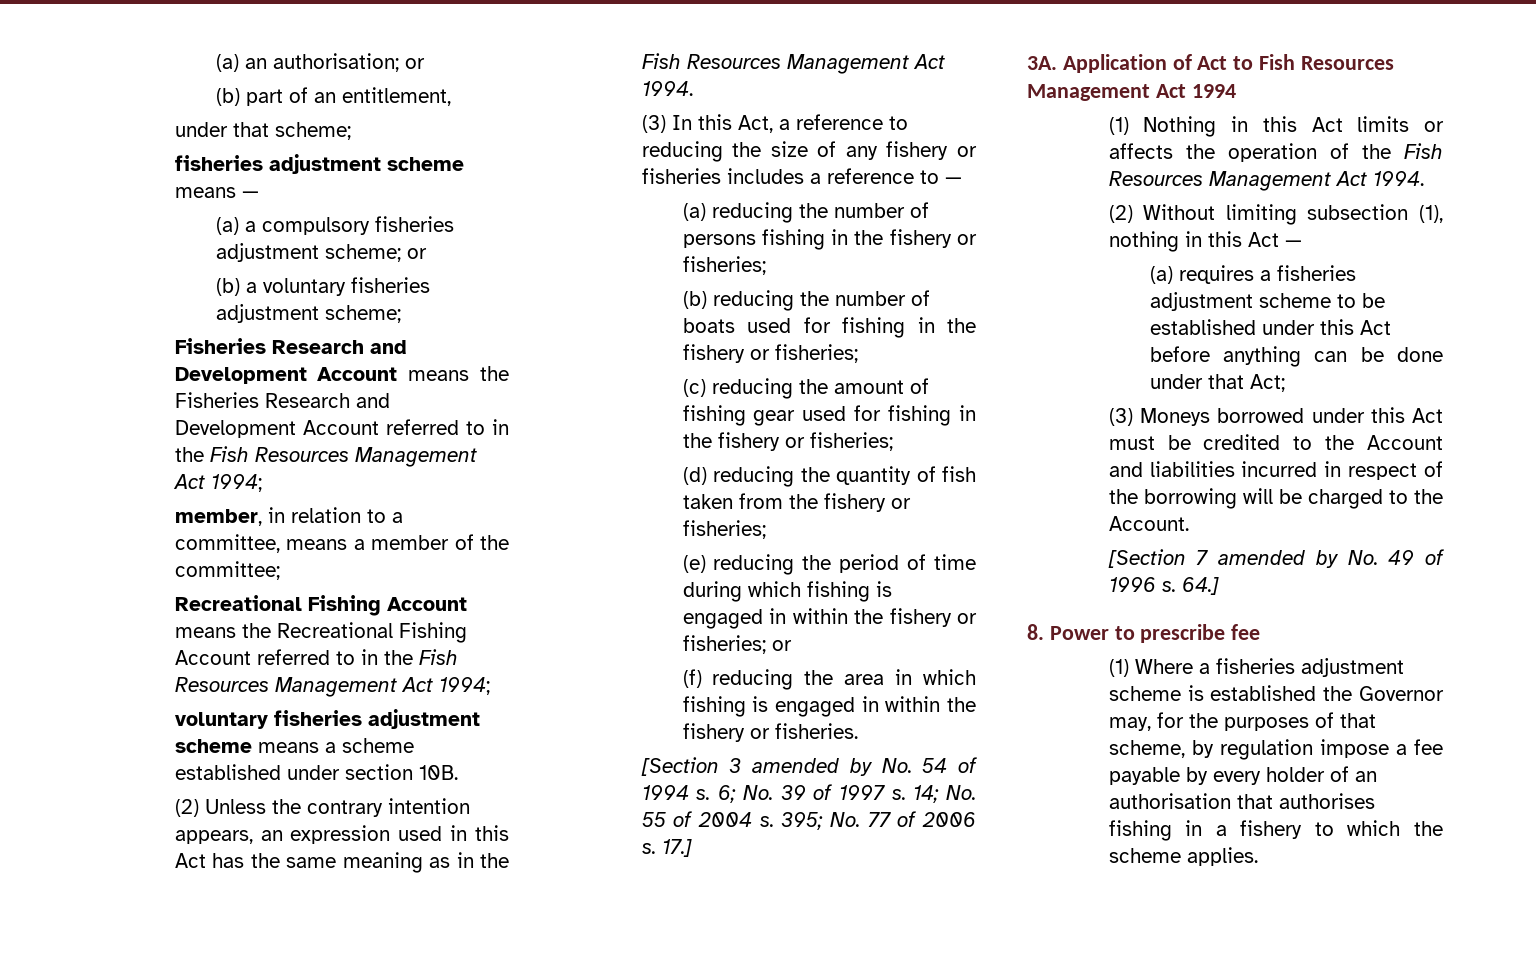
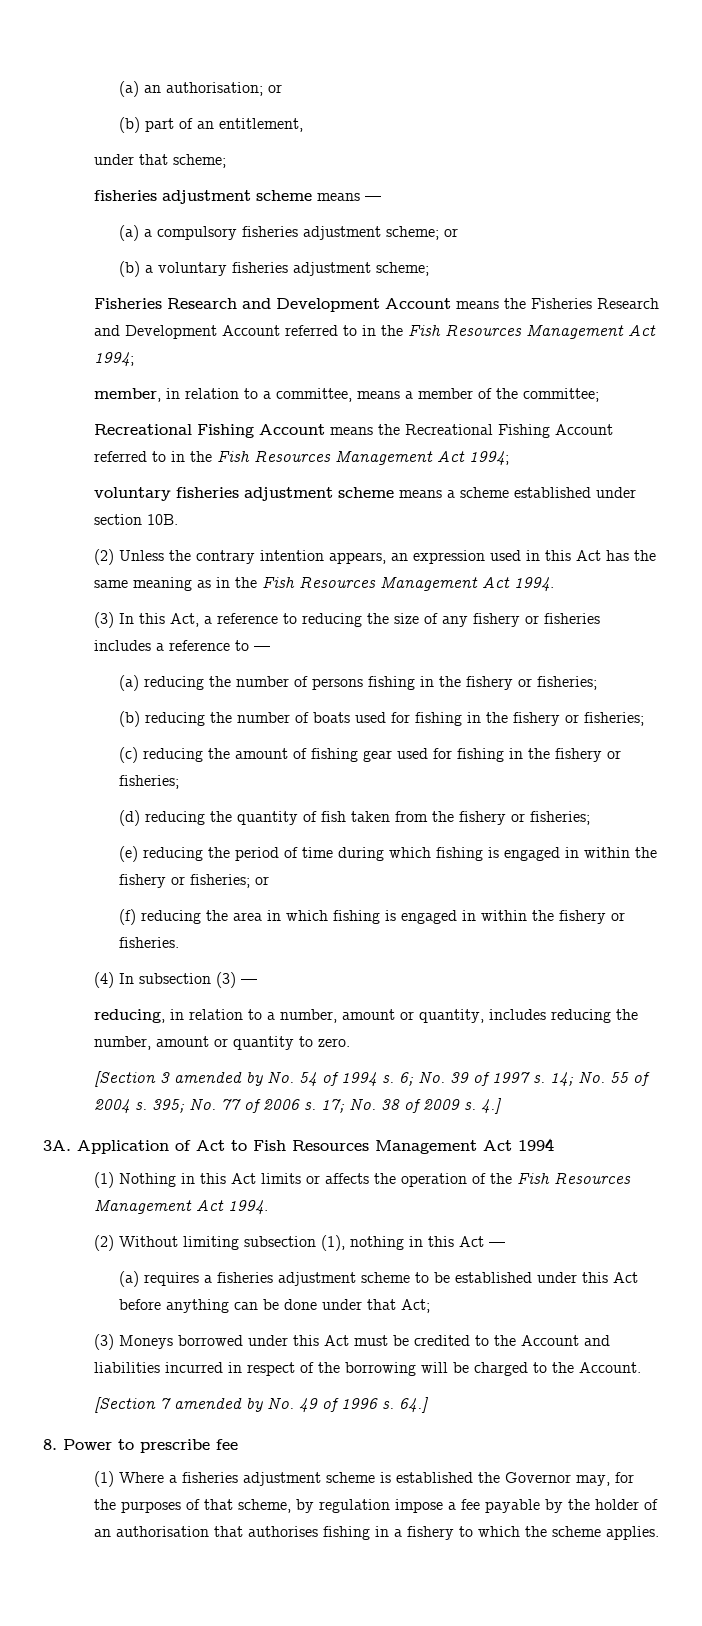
(858, 731) none -> [93,972,257,988] [93,1009,638,1023] [93,1036,350,1050] // (4) In subsection (3) — // reducing, in relation to a number, amount or quantity, includes reducing the number, amount or quantity to zero.
[661,839,692,857] 17.] -> [320,1098,502,1114] 17; No. 38 of 2009 s. 4.]
[1212,771,1261,785] every -> [567,1499,590,1510] the

